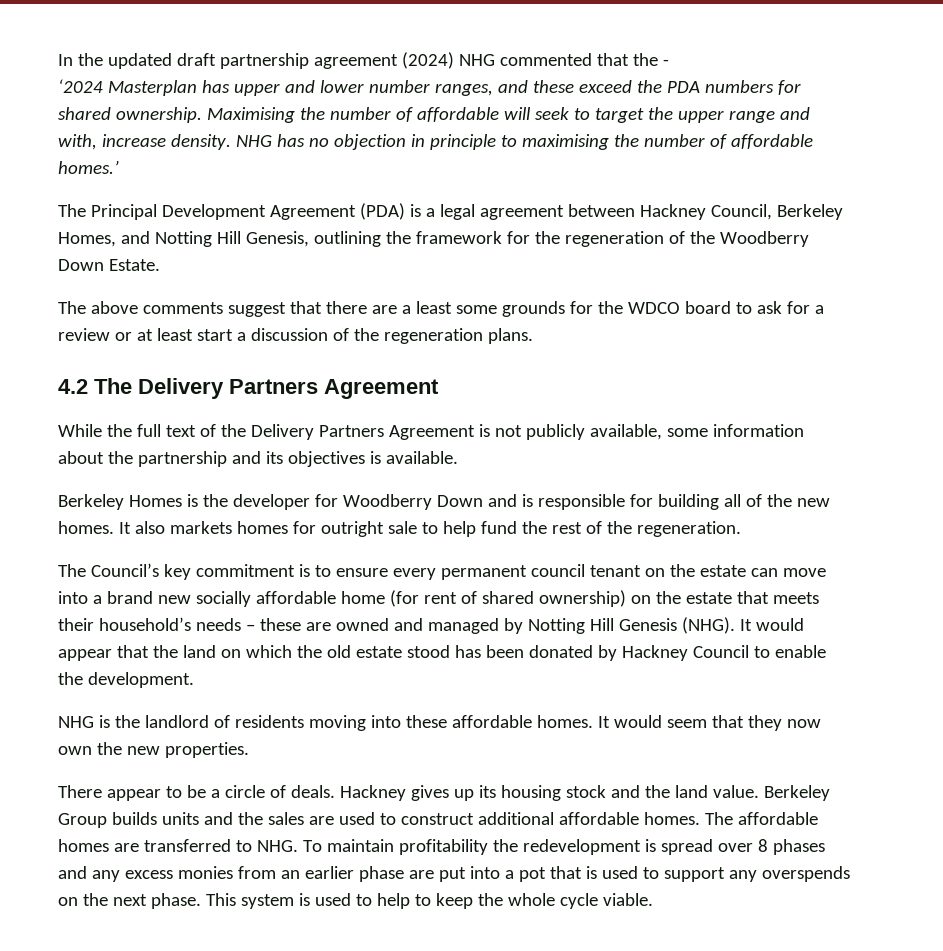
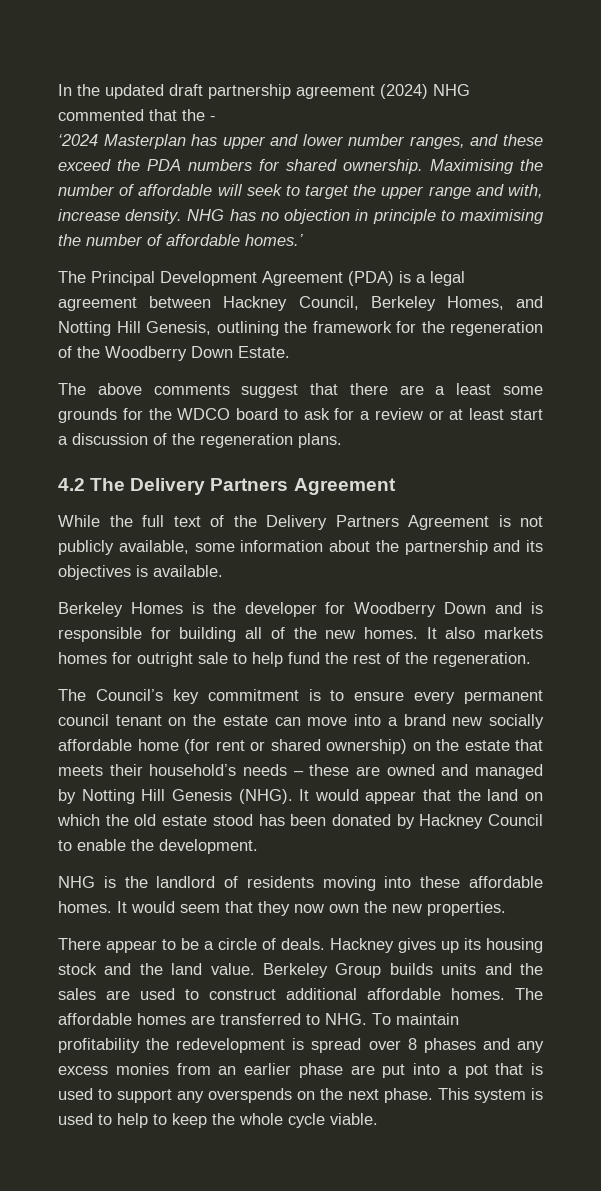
[460,591,477,604] of -> [250,741,265,751] or

